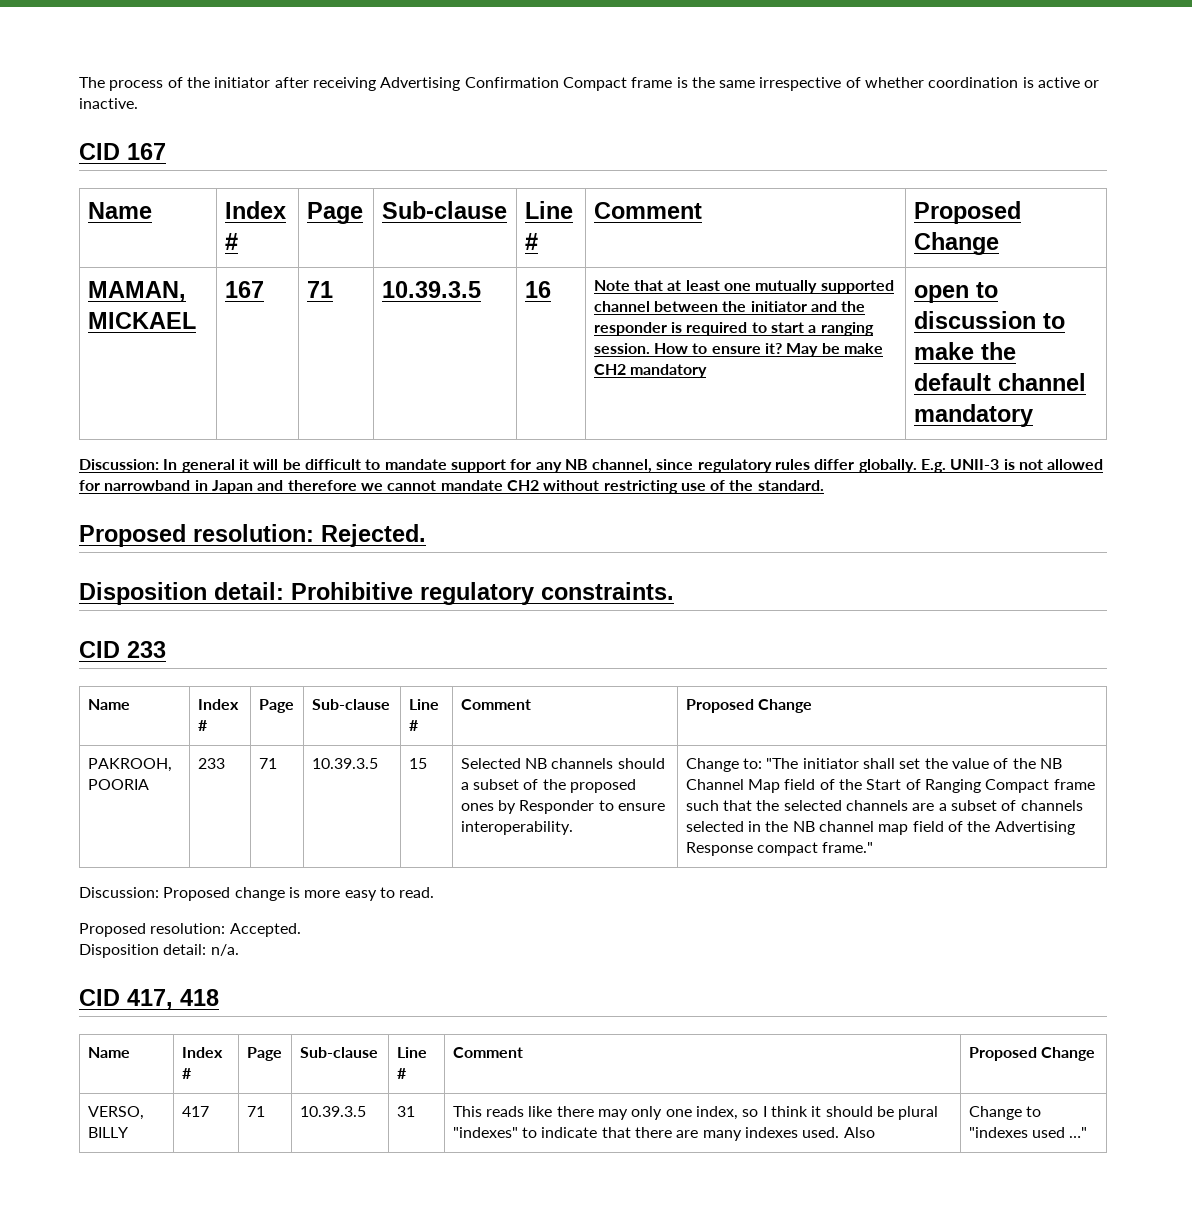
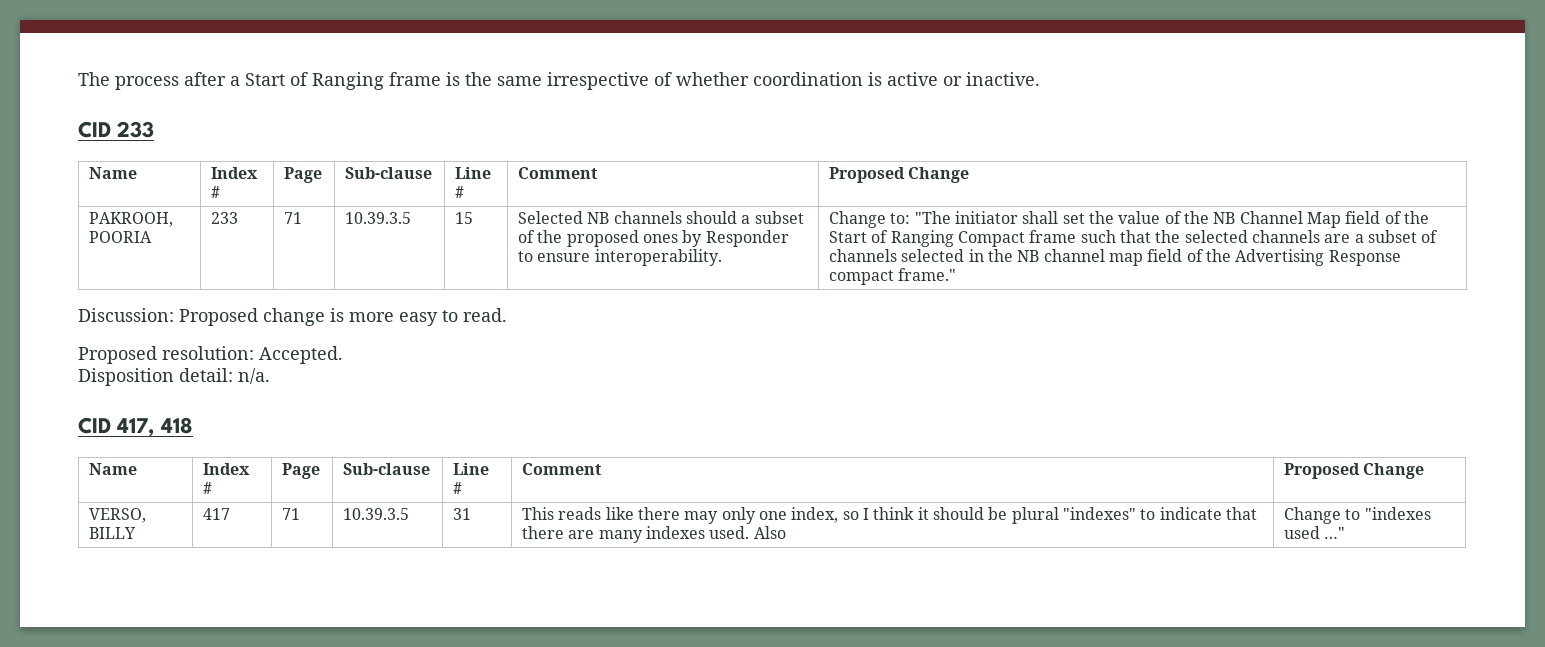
[167,77,627,91] of the initiator after receiving Advertising Confirmation Compact -> [184,72,384,90] after a Start of Ranging
[79,143,166,160] [87,202,152,219] [224,201,286,219] [224,233,238,250] [306,202,363,224] [381,201,507,219] [524,201,573,219] [524,233,538,250] [593,202,702,219] [913,201,1021,224] [913,232,999,255] [87,281,186,302] [87,312,196,329] [224,281,264,298] [306,281,333,298] [381,281,481,298] [524,281,551,298] [593,280,894,294] [593,301,866,312] [593,322,874,336] [593,343,884,357] [593,364,708,378] [913,282,998,303] [913,311,1065,329] [913,342,1016,360] [913,373,1086,391] [913,404,1033,427] [79,459,1104,473] [79,480,824,494] [79,524,426,547] [79,582,674,605] // CID 167 // Name | Index # | Page | Sub-clause | Line # | Comment | Proposed Change // MAMAN, MICKAEL | 167 | 71 | 10.39.3.5 | 16 | Note that at least one mutually supported channel between the initiator and the responder is required to start a ranging session. How to ensure it? May be make CH2 mandatory | open to discussion to make the default channel mandatory // Discussion: In general it will be difficult to mandate support for any NB channel, since regulatory rules differ globally. E.g. UNII-3 is not allowed for narrowband in Japan and therefore we cannot mandate CH2 without restricting use of the standard. // Proposed resolution: Rejected. // Disposition detail: Prohibitive regulatory constraints. -> (1040, 79) none

